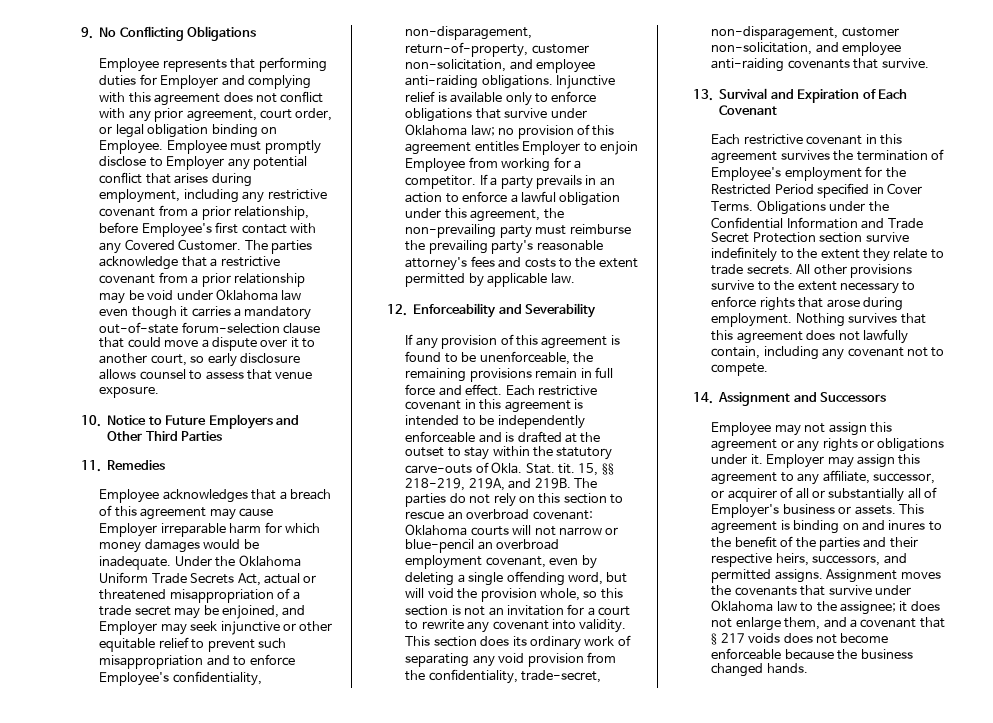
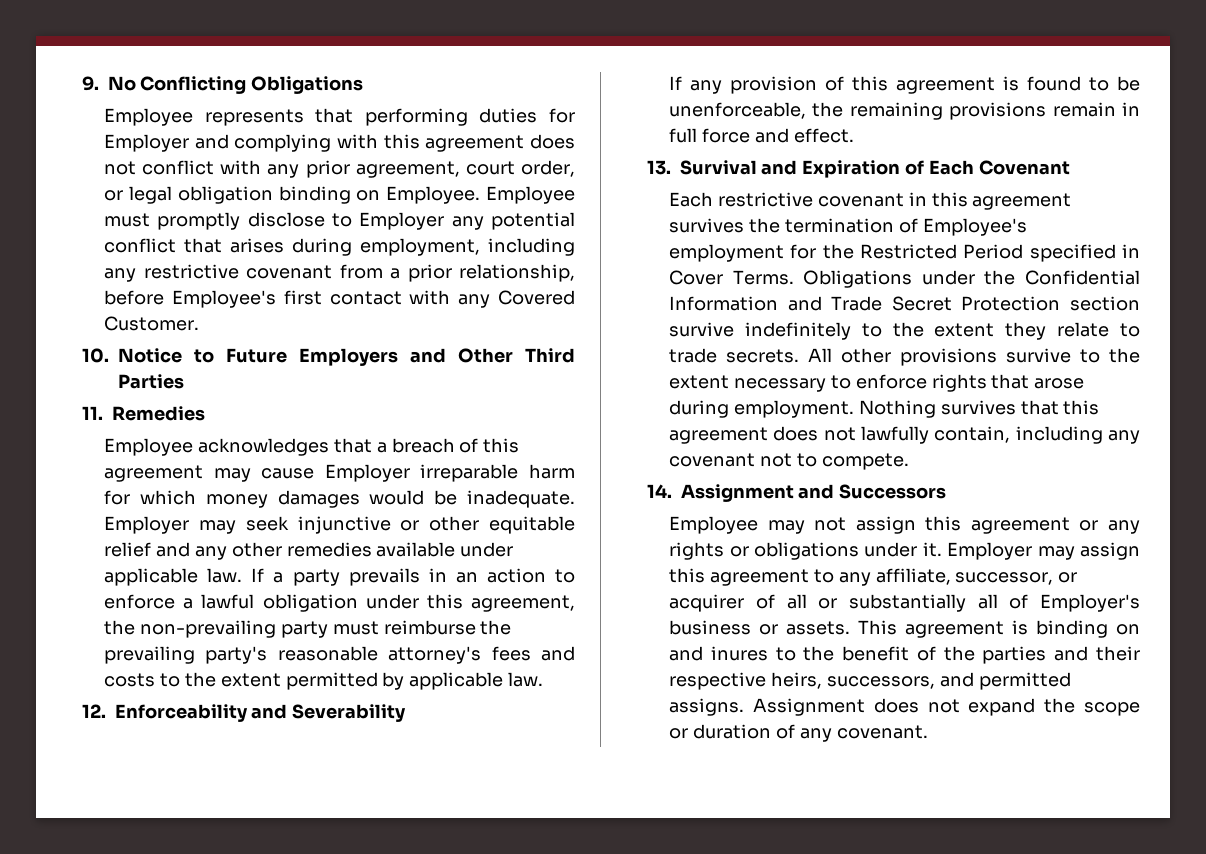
[244,240,312,254] [99,256,280,270] [99,272,305,287] [99,289,302,304] [99,306,312,320] [99,322,321,334] [99,337,316,351] [99,353,300,367] [99,369,313,380] [99,386,160,398] The parties acknowledge that a restrictive covenant from a prior relationship may be void under Oklahoma law even though it carries a mandatory out-of-state forum-selection clause that could move a dispute over it to another court, so early disclosure allows counsel to assess that venue exposure. -> (200, 323) none
[174,555,301,567] [99,572,317,586] [99,588,300,603] [99,605,306,619] Under the Oklahoma Uniform Trade Secrets Act, actual or threatened misappropriation of a trade secret may be enjoined, and -> (575, 499) none
[191,638,286,652] [99,654,295,669] [99,671,262,686] [405,26,533,40] [405,42,589,57] [405,59,596,73] [405,75,616,89] [405,91,597,106] [405,108,587,122] [405,124,615,139] [405,141,638,155] [405,157,581,172] [405,175,477,189] to prevent such misappropriation and to enforce Employee's confidentiality, non-disparagement, return-of-property, customer non-solicitation, and employee anti-raiding obligations. Injunctive relief is available only to enforce obligations that survive under Oklahoma law; no provision of this agreement entitles Employer to enjoin Employee from working for a competitor. -> [155,542,514,560] [104,568,243,586] and any other remedies available under applicable law.
[505,385,597,396] [405,399,583,413] [405,415,585,429] [405,431,601,443] [405,446,613,460] [405,462,614,476] [405,478,597,491] [405,493,624,507] [405,509,593,520] [405,524,619,536] [405,539,560,553] [405,555,597,569] [405,571,628,586] [405,588,623,602] [405,604,631,616] [405,619,627,633] [405,635,631,650] [405,652,616,667] [405,669,602,684] [711,26,899,40] [711,42,902,56] [711,58,929,72] Each restrictive covenant in this agreement is intended to be independently enforceable and is drafted at the outset to stay within the statutory carve-outs of Okla. Stat. tit. 15, §§ 218-219, 219A, and 219B. The parties do not rely on this section to rescue an overbroad covenant: Oklahoma courts will not narrow or blue-pencil an overbroad employment covenant, even by deleting a single offending word, but will void the provision whole, so this section is not an invitation for a court to rewrite any covenant into validity. This section does its ordinary work of separating any void provision from the confidentiality, trade-secret, non-disparagement, customer non-solicitation, and employee anti-raiding covenants that survive. -> (854, 135) none
[900,572,941,579] [711,585,911,596] [711,600,940,615] [711,617,945,631] [711,633,889,645] [711,648,913,660] [711,663,808,677] moves the covenants that survive under Oklahoma law to the assignee; it does not enlarge them, and a covenant that § 217 voids does not become enforceable because the business changed hands. -> [873,698,1140,716] [669,724,928,742] does not expand the scope or duration of any covenant.

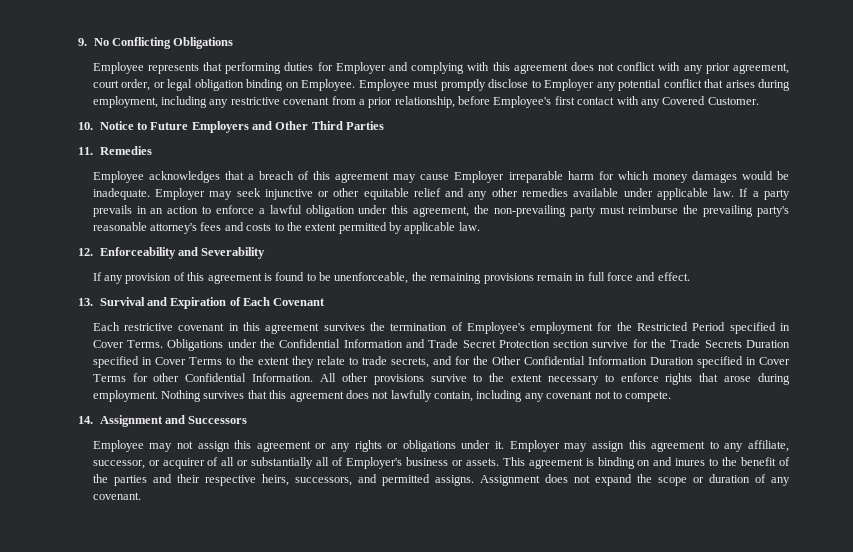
[744,322,851,340] indefinitely -> [632,339,790,348] [92,356,222,368] for the Trade Secrets Duration specified in Cover Terms
[726,349,800,363] secrets. -> [390,356,790,368] [92,373,314,382] secrets, and for the Other Confidential Information Duration specified in Cover Terms for other Confidential Information.

